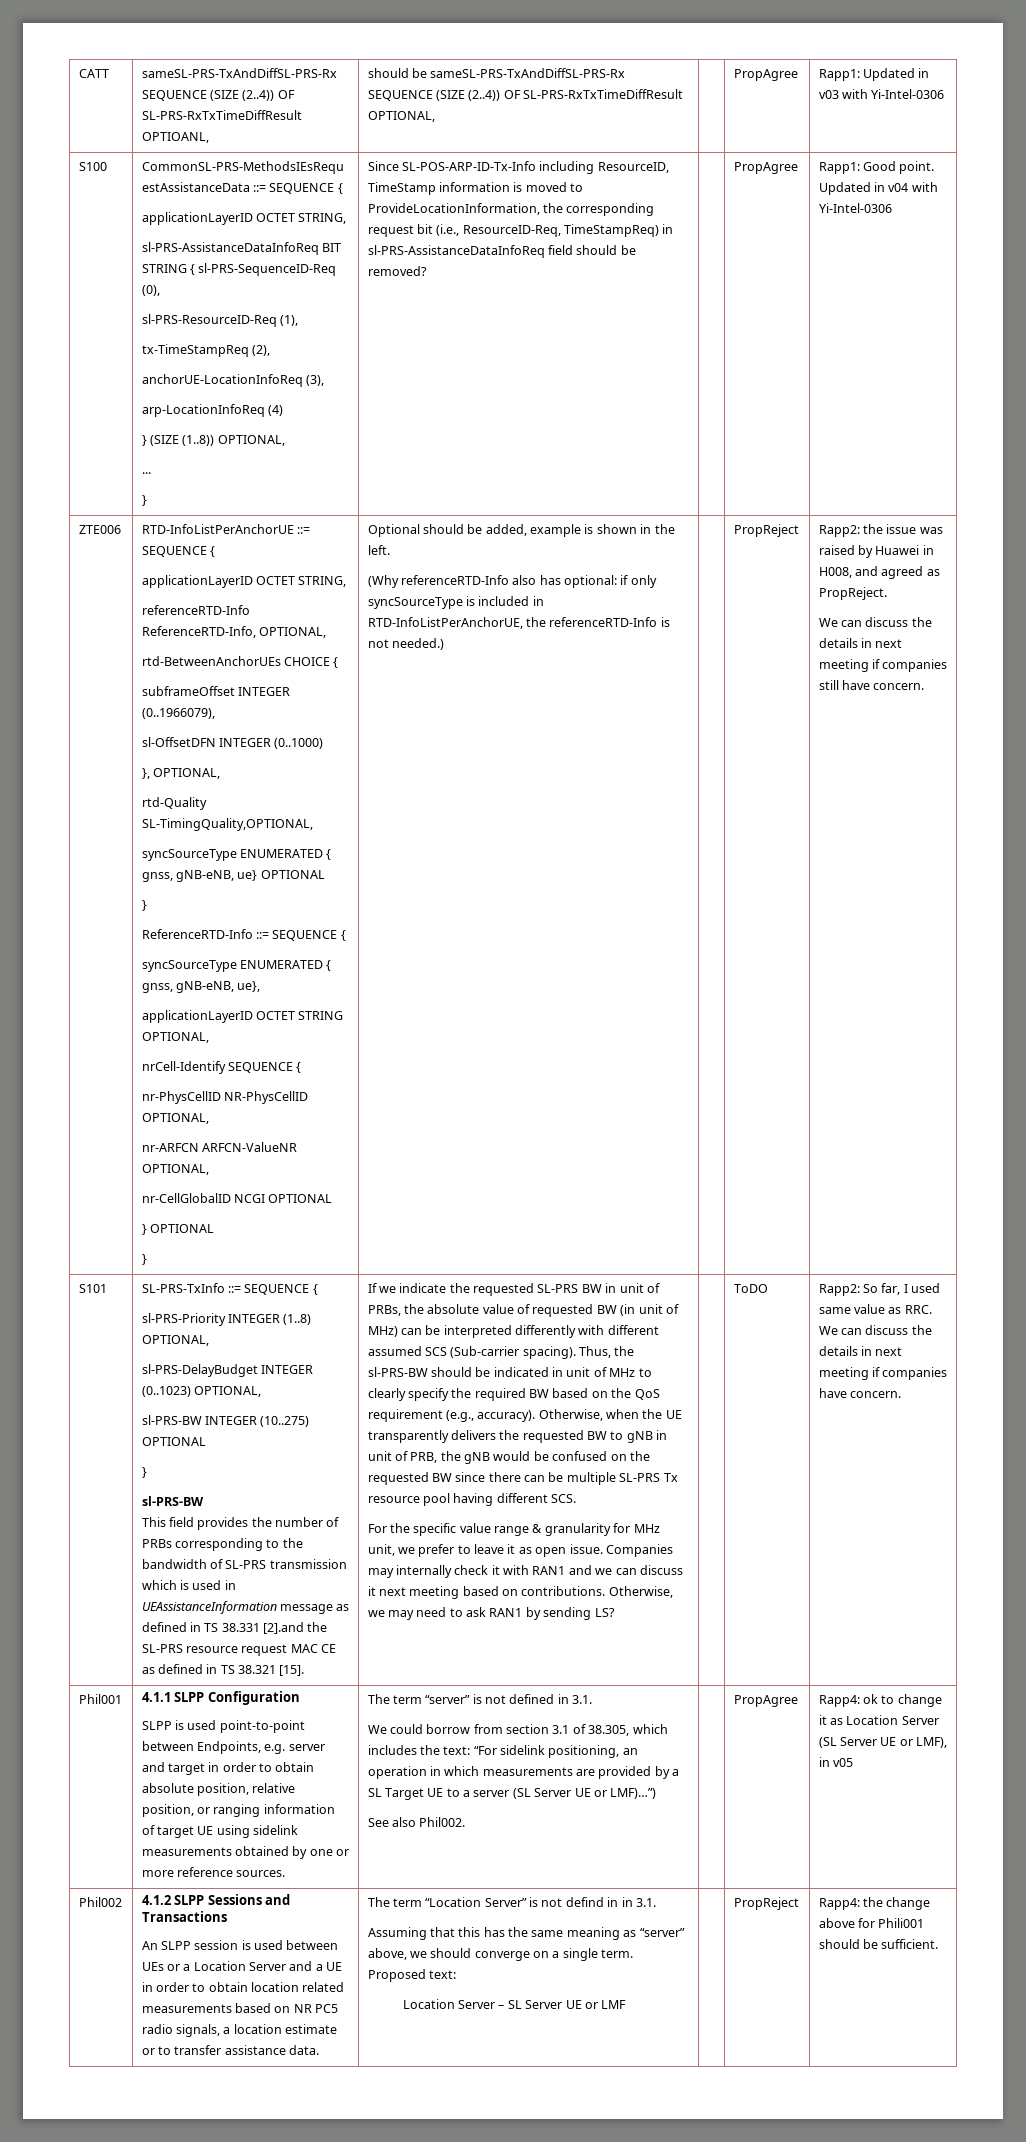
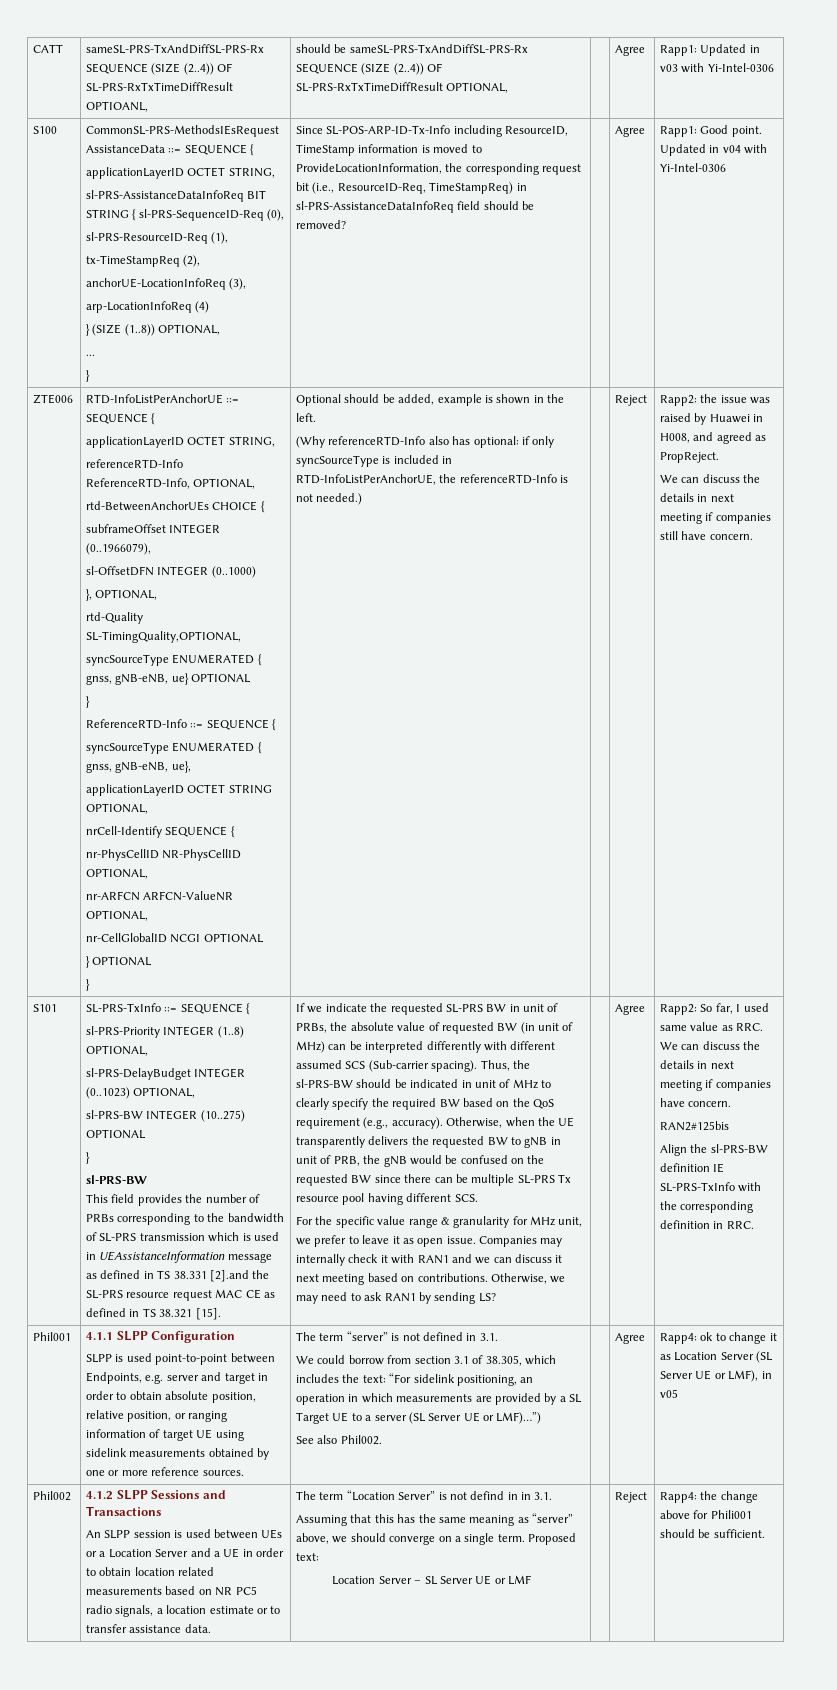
[733,69,798,81] PropAgree -> [615,45,646,56] Agree
[733,162,798,174] PropAgree -> [615,126,646,137] Agree
[733,524,799,537] PropReject -> [615,395,648,406] Reject
[733,1284,768,1293] ToDO -> [615,1004,646,1015] Agree
(901, 1394) none -> [660,1121,730,1131] [660,1144,768,1156] [660,1163,725,1173] [660,1182,762,1192] [660,1201,754,1213] [660,1220,754,1229] // RAN2#125bis // Align the sl-PRS-BW definition IE SL-PRS-TxInfo with the corresponding definition in RRC.
[733,1695,798,1707] PropAgree -> [615,1333,646,1344] Agree
[733,1897,799,1910] PropReject -> [615,1492,648,1503] Reject

